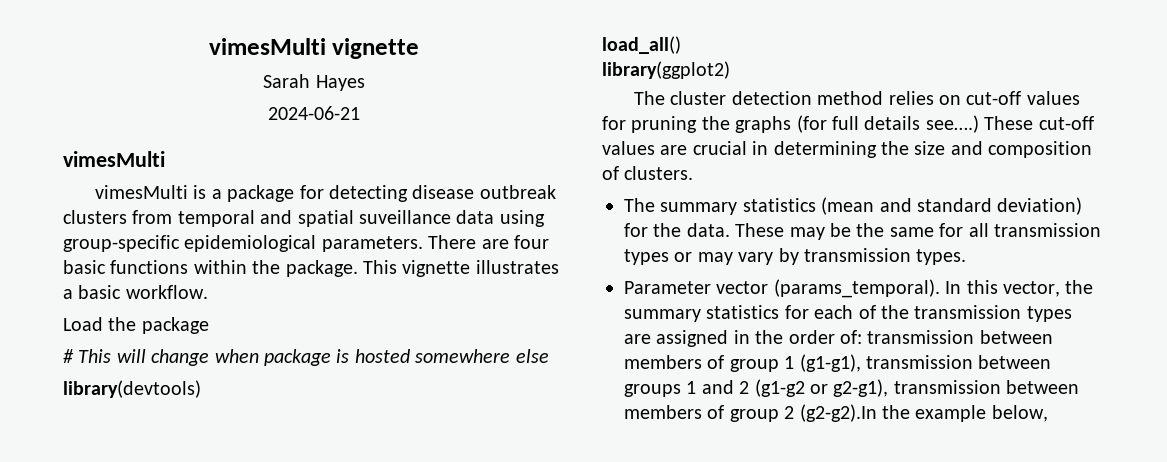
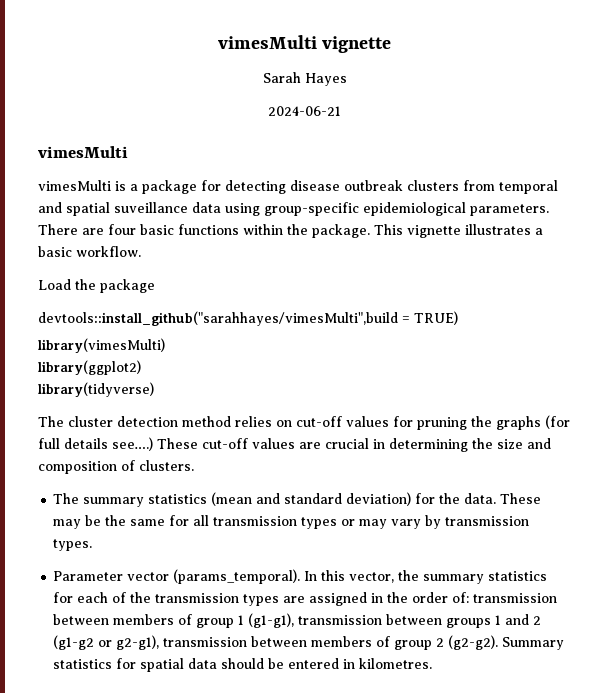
[63,349,549,366] [63,380,201,398] [602,36,681,54] # This will change when package is hosted somewhere else // library(devtools) // load_all() -> [38,311,458,326] [38,338,165,353] devtools::install_github("sarahhayes/vimesMulti",build = TRUE) // library(vimesMulti)
(730, 70) none -> [38,382,154,397] // library(tidyverse)
[799,404,1048,422] (g2-g2).In the example below, -> [448,635,565,650] [53,658,433,672] (g2-g2). Summary statistics for spatial data should be entered in kilometres.

